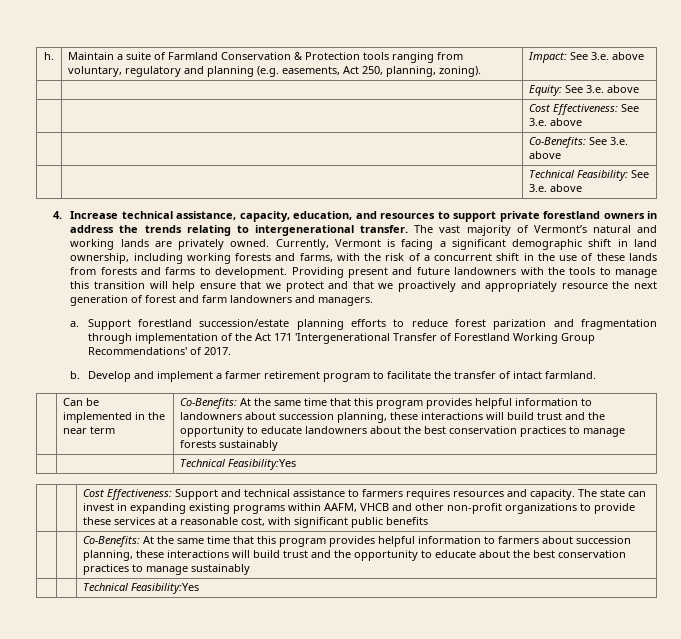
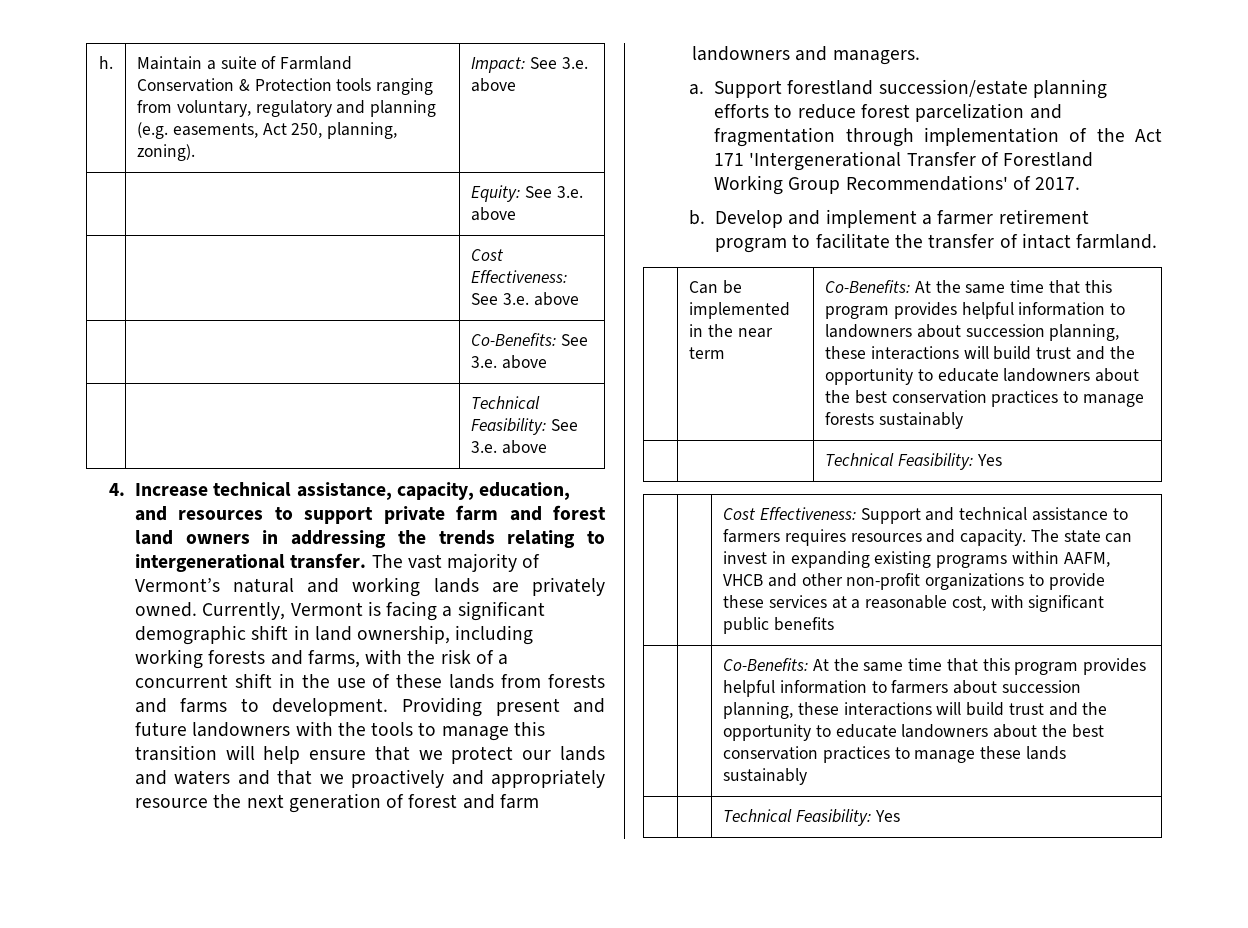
[543,211,601,219] forestland -> [456,505,606,521] [134,530,173,545] farm and forest land
[70,225,115,233] address -> [291,530,387,548] addressing
(324, 286) none -> [522,746,606,761] [134,770,231,785] our lands and waters
[493,319,547,330] parization -> [915,103,1025,122] parcelization
[228,459,297,470] Feasibility:Yes -> [897,453,1002,470] Feasibility: Yes
[479,550,627,558] [83,564,251,575] [83,583,200,594] about the best conservation practices to manage sustainably // | | Technical Feasibility:Yes -> [901,724,1104,738] [723,746,1066,763] [723,768,808,785] [723,809,900,826] landowners about the best conservation practices to manage these lands sustainably // | | Technical Feasibility: Yes

